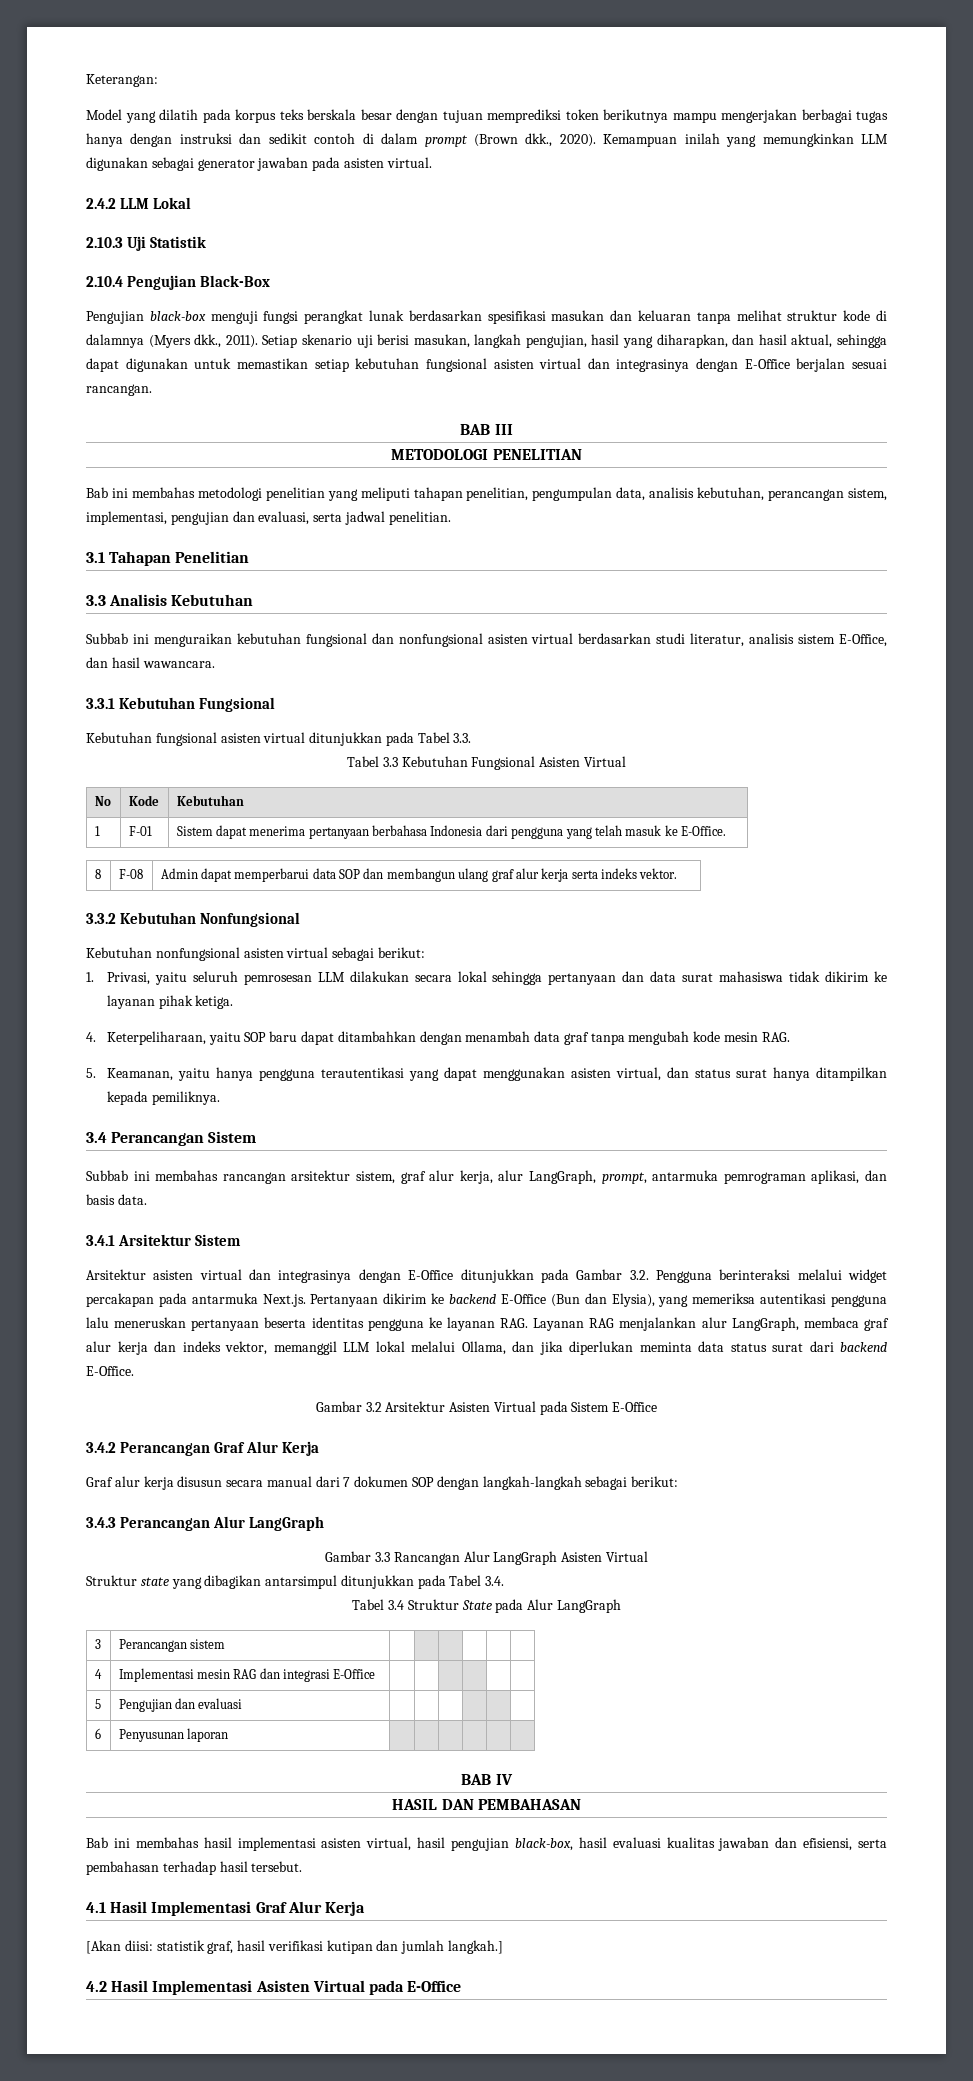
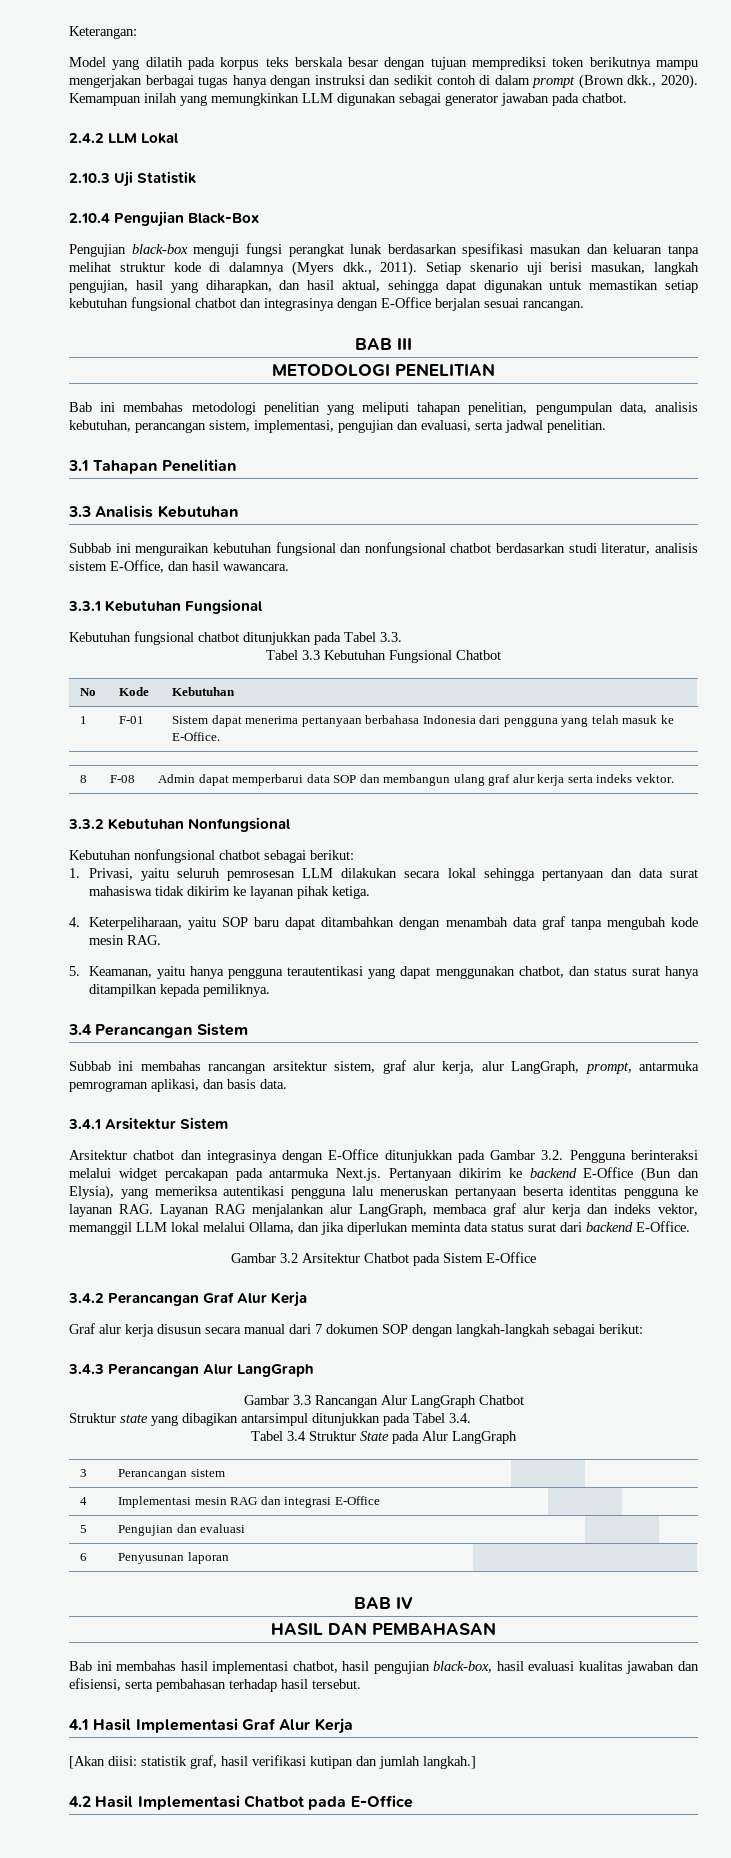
[343,157,432,168] asisten virtual. -> [582,93,627,103] chatbot.
[493,358,582,369] asisten virtual -> [195,298,236,308] chatbot
[487,633,574,644] asisten virtual -> [450,543,492,553] chatbot
[220,732,306,743] asisten virtual -> [198,632,239,642] chatbot
[539,756,626,767] Asisten Virtual -> [456,650,501,660] Chatbot
[243,947,329,958] asisten virtual -> [219,850,260,860] chatbot
[570,1067,661,1081] asisten virtual, -> [518,966,564,978] chatbot,
[153,1269,242,1280] asisten virtual -> [133,1150,175,1160] chatbot
[449,1401,536,1412] Asisten Virtual -> [364,1253,409,1263] Chatbot
[561,1551,648,1562] Asisten Virtual -> [478,1395,524,1405] Chatbot
[321,1837,412,1851] asisten virtual, -> [292,1661,338,1673] chatbot,
[255,1980,365,1992] Asisten Virtual -> [243,1795,304,1808] Chatbot

